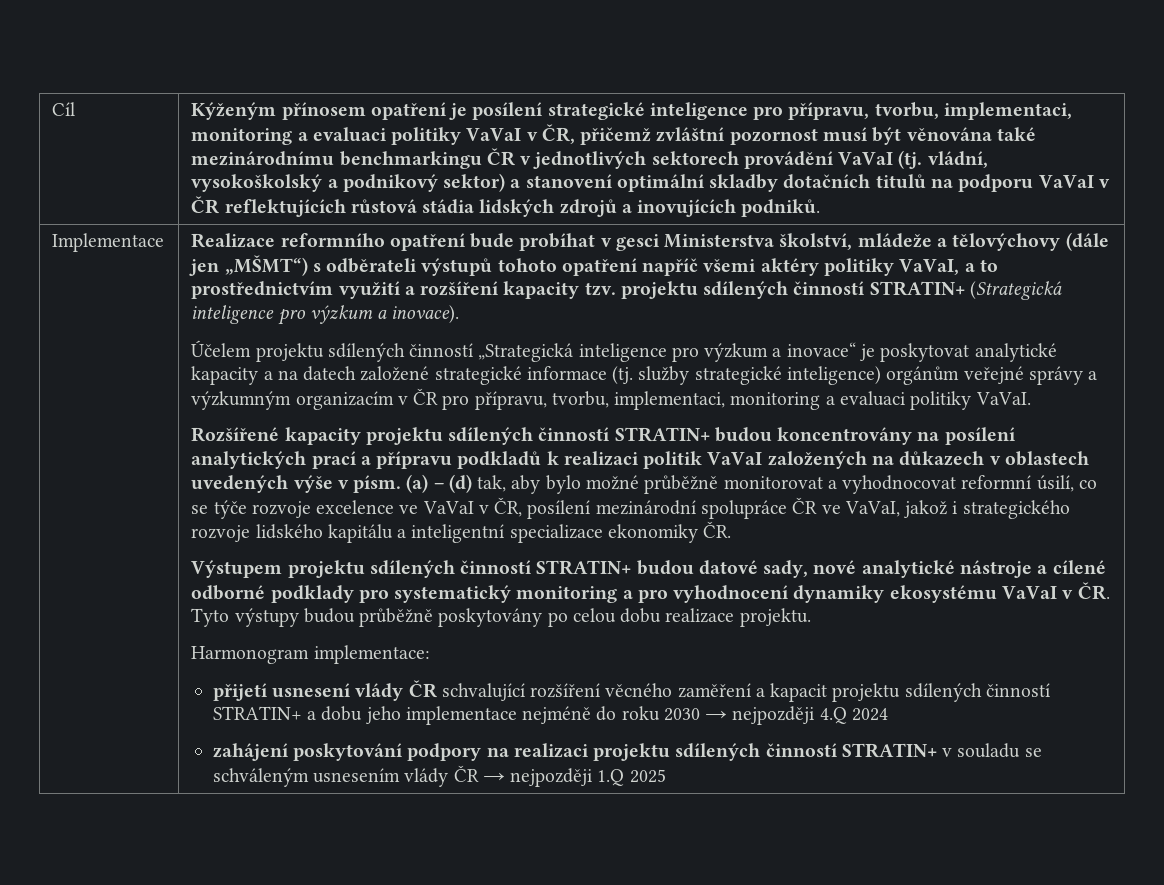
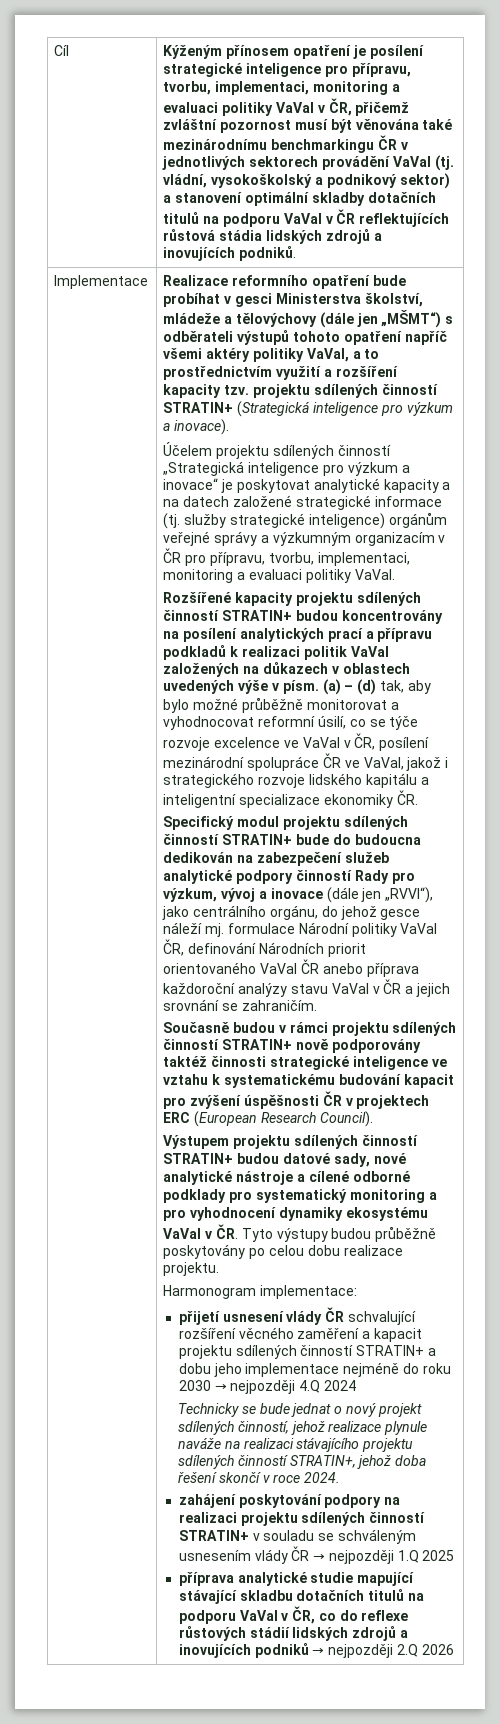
(732, 529) none -> [163,816,408,830] [163,834,421,845] [163,852,389,866] [163,870,415,884] [163,887,434,903] [162,905,421,920] [163,922,438,937] [163,939,366,957] [163,959,419,977] [163,979,450,997] [163,999,317,1011] [163,1021,457,1036] [163,1038,421,1053] [163,1056,447,1070] [163,1074,454,1088] [163,1091,430,1109] [163,1111,373,1127] // Specifický modul projektu sdílených činností STRATIN+ bude do budoucna dedikován na zabezpečení služeb analytické podpory činností Rady pro výzkum, vývoj a inovace (dále jen „RVVI“), jako centrálního orgánu, do jehož gesce náleží mj. formulace Národní politiky VaVaI ČR, definování Národních priorit orientovaného VaVaI ČR anebo příprava každoroční analýzy stavu VaVaI v ČR a jejich srovnání se zahraničím. // Současně budou v rámci projektu sdílených činností STRATIN+ nově podporovány taktéž činnosti strategické inteligence ve vztahu k systematickému budování kapacit pro zvýšení úspěšnosti ČR v projektech ERC (European Research Council).
(888, 714) none -> [177,1403,422,1417] [177,1420,428,1435] [177,1437,414,1452] [177,1454,427,1469] [177,1471,341,1483] // Technicky se bude jednat o nový projekt sdílených činností, jehož realizace plynule naváže na realizaci stávajícího projektu sdílených činností STRATIN+, jehož doba řešení skončí v roce 2024.
(666, 776) none -> [178,1572,415,1586] [178,1589,424,1604] [178,1606,409,1624] [178,1626,408,1641] [178,1643,454,1658] // příprava analytické studie mapující stávající skladbu dotačních titulů na podporu VaVaI v ČR, co do reflexe růstových stádií lidských zdrojů a inovujících podniků → nejpozději 2.Q 2026

